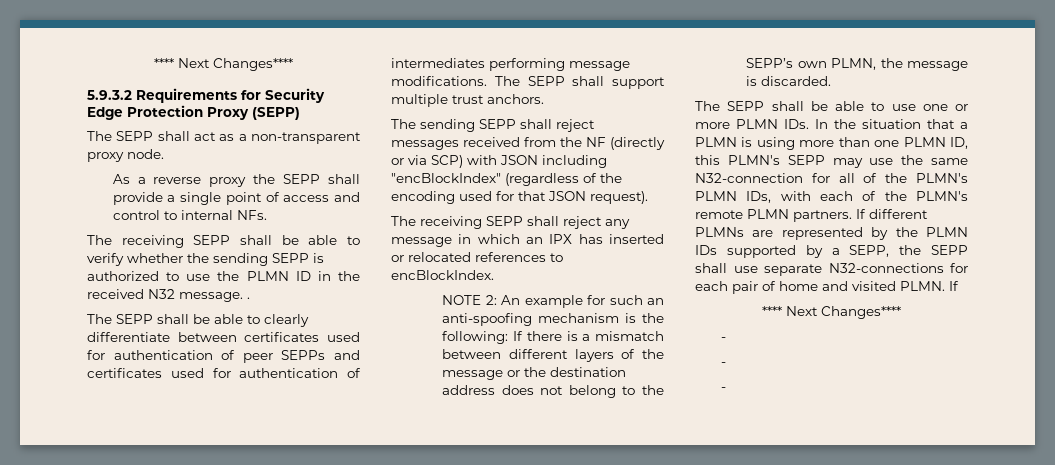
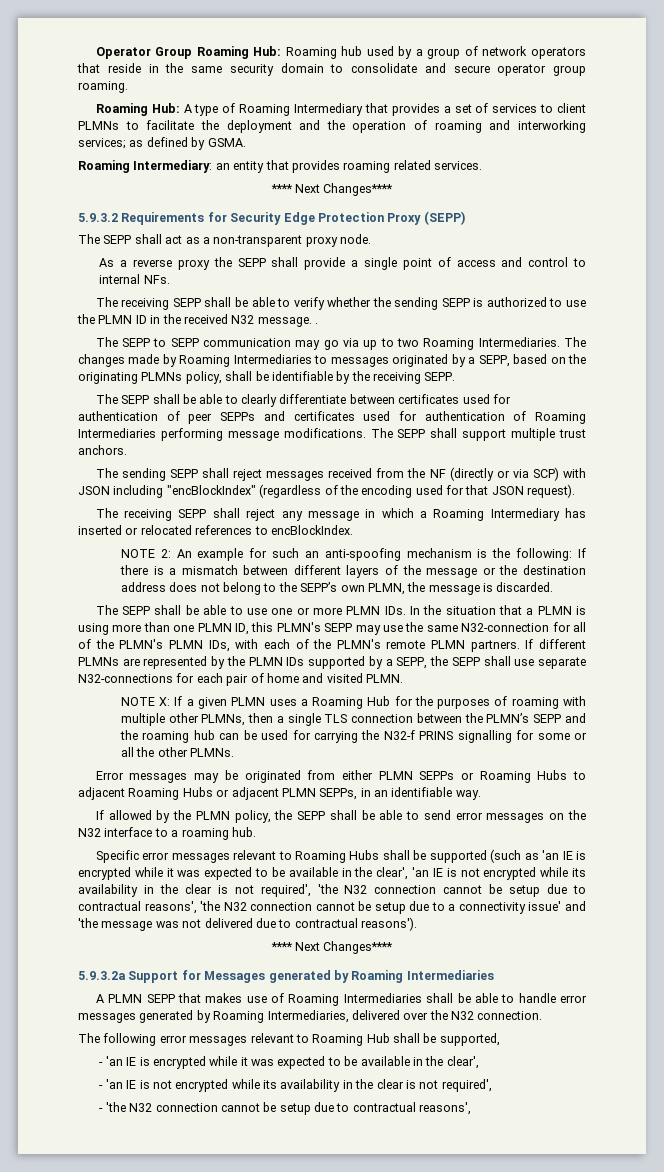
(154, 63) none -> [95,46,586,59] [77,63,586,76] [78,81,128,93] [95,103,587,116] [78,120,586,133] [78,137,246,150] [78,160,482,173] Operator Group Roaming Hub: Roaming hub used by a group of network operators that reside in the same security domain to consolidate and secure operator group roaming. // Roaming Hub: A type of Roaming Intermediary that provides a set of services to client PLMNs to facilitate the deployment and the operation of roaming and interworking services; as defined by GSMA. // Roaming Intermediary: an entity that provides roaming related services. //
(250, 298) none -> [95,337,587,350] [78,354,586,367] [78,371,456,384] // The SEPP to SEPP communication may go via up to two Roaming Intermediaries. The changes made by Roaming Intermediaries to messages originated by a SEPP, based on the originating PLMNs policy, shall be identifiable by the receiving SEPP.
[391,58,485,68] intermediates -> [535,412,586,424] [78,428,156,438] Roaming Intermediaries
[526,234,573,244] an IPX -> [419,508,560,521] a Roaming Intermediary
[949,281,959,291] [762,306,901,319] [720,337,726,341] [720,362,726,366] [720,387,726,391] If // **** Next Changes**** // - // - // - -> [120,696,587,709] [120,713,586,726] [119,730,587,743] [120,747,235,757] [95,770,586,783] [78,787,481,800] [95,810,586,823] [78,827,256,840] [95,849,586,863] [78,867,586,880] [78,884,586,897] [78,901,587,914] [78,917,417,931] [270,941,394,954] [78,970,494,983] [95,993,588,1006] [78,1010,543,1023] [78,1033,500,1046] [99,1056,479,1069] [99,1079,492,1092] [99,1102,472,1115] // NOTE X: If a given PLMN uses a Roaming Hub for the purposes of roaming with multiple other PLMNs, then a single TLS connection between the PLMN’s SEPP and the roaming hub can be used for carrying the N32-f PRINS signalling for some or all the other PLMNs. // Error messages may be originated from either PLMN SEPPs or Roaming Hubs to adjacent Roaming Hubs or adjacent PLMN SEPPs, in an identifiable way. // If allowed by the PLMN policy, the SEPP shall be able to send error messages on the N32 interface to a roaming hub. // Specific error messages relevant to Roaming Hubs shall be supported (such as 'an IE is encrypted while it was expected to be available in the clear', 'an IE is not encrypted while its availability in the clear is not required', 'the N32 connection cannot be setup due to contractual reasons', 'the N32 connection cannot be setup due to a connectivity issue' and 'the message was not delivered due to contractual reasons'). // **** Next Changes**** // 5.9.3.2a Support for Messages generated by Roaming Intermediaries // A PLMN SEPP that makes use of Roaming Intermediaries shall be able to handle error messages generated by Roaming Intermediaries, delivered over the N32 connection. // The following error messages relevant to Roaming Hub shall be supported, // - 'an IE is encrypted while it was expected to be available in the clear', // - 'an IE is not encrypted while its availability in the clear is not required', // - 'the N32 connection cannot be setup due to contractual reasons',

